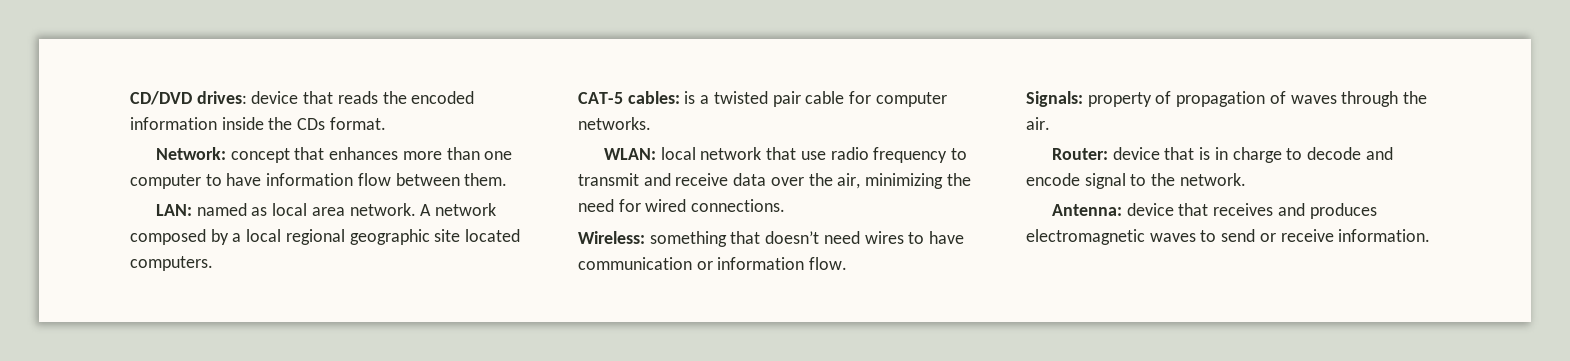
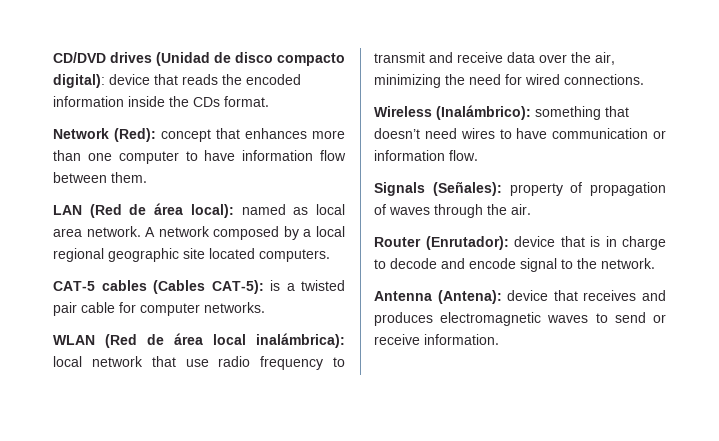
[196,91,247,104] drives: -> [110,52,345,66] [53,74,105,88] drives (Unidad de disco compacto digital):
[155,147,226,160] Network: -> [53,128,156,142] Network (Red):
[155,204,192,216] LAN: -> [53,203,234,218] LAN (Red de área local):
[627,91,680,104] cables: -> [101,280,264,294] cables (Cables CAT-5):
[603,148,656,160] WLAN: -> [53,333,345,348] WLAN (Red de área local inalámbrica):
[578,231,645,244] Wireless: -> [374,105,531,120] Wireless (Inalámbrico):
[1026,91,1083,107] Signals: -> [374,181,502,196] Signals (Señales):
[1051,148,1108,160] Router: -> [374,236,509,250] Router (Enrutador):
[1051,204,1122,216] Antenna: -> [374,290,502,304] Antenna (Antena):

